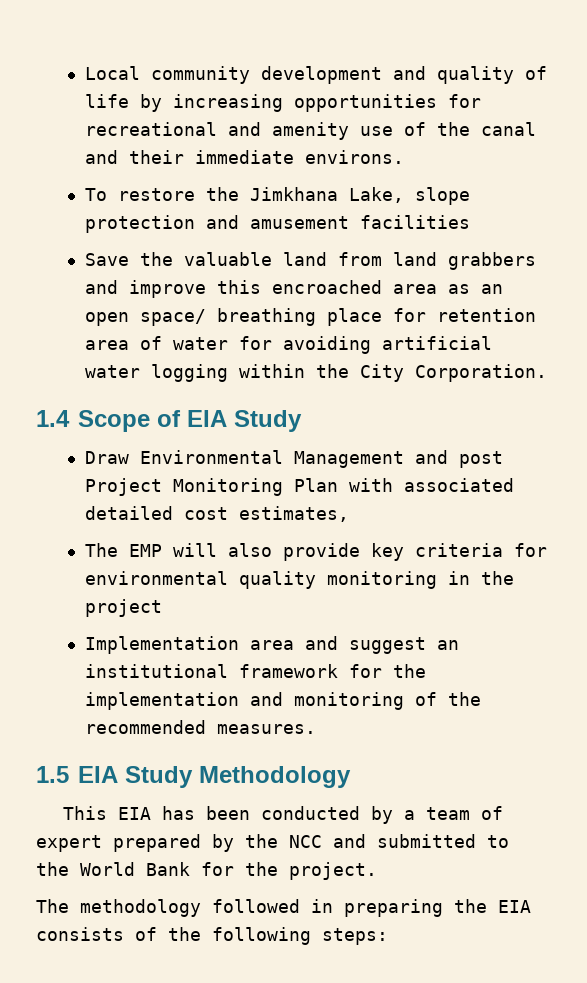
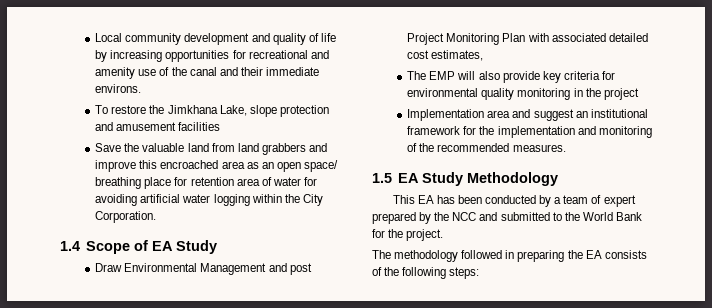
[187,410,227,427] EIA -> [151,241,173,251] EA
[78,766,118,783] EIA -> [397,173,419,183] EA
[117,807,151,820] EIA -> [417,195,434,204] EA
[498,900,531,913] EIA -> [585,250,602,259] EA

